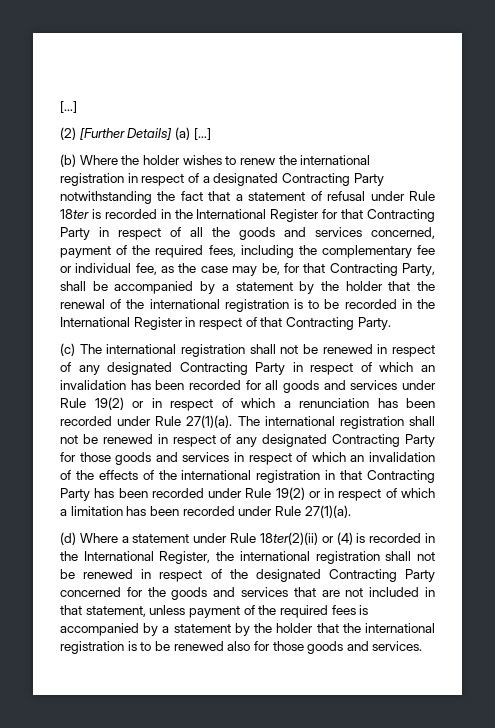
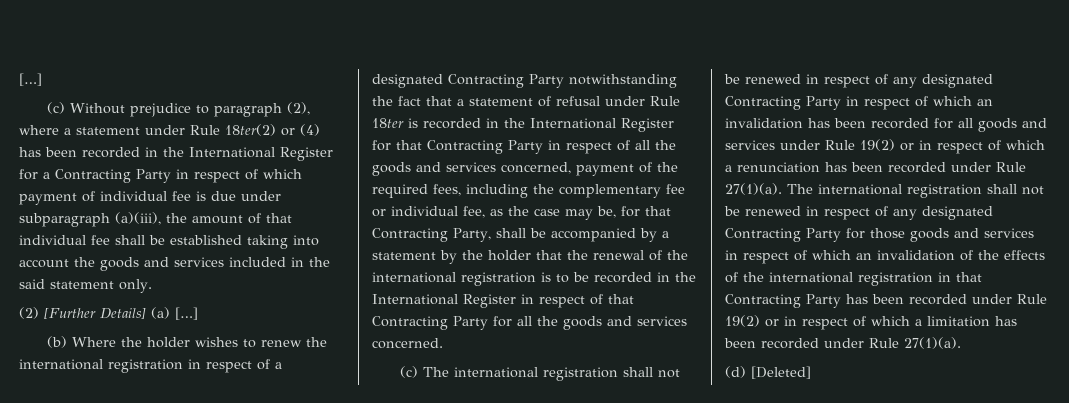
[60,101,77,113] […] -> [19,73,42,86] [46,102,310,117] [19,124,320,136] [19,147,333,161] [19,169,302,183] [19,191,281,205] [19,212,292,227] [19,235,319,249] [19,257,330,271] [19,279,152,293] […] // (c) Without prejudice to paragraph (2), where a statement under Rule 18ter(2) or (4) has been recorded in the International Register for a Contracting Party in respect of which payment of individual fee is due under subparagraph (a)(iii), the amount of that individual fee shall be established taking into account the goods and services included in the said statement only.
[357,317,391,330] Party. -> [453,316,687,330] [372,338,443,349] Party for all the goods and services concerned.
[79,532,435,545] [60,551,436,564] [60,569,435,582] [60,587,436,600] [60,605,369,618] [60,623,436,636] [60,641,423,654] Where a statement under Rule 18ter(2)(ii) or (4) is recorded in the International Register, the international registration shall not be renewed in respect of the designated Contracting Party concerned for the goods and services that are not included in that statement, unless payment of the required fees is accompanied by a statement by the holder that the international registration is to be renewed also for those goods and services. -> [751,366,811,379] [Deleted]

